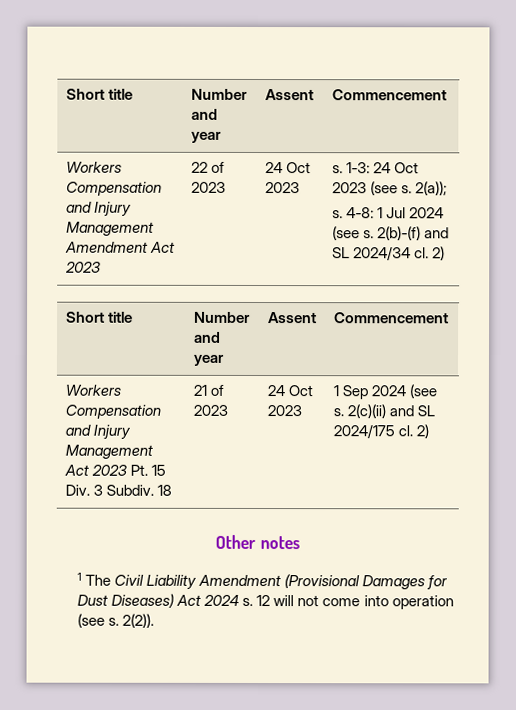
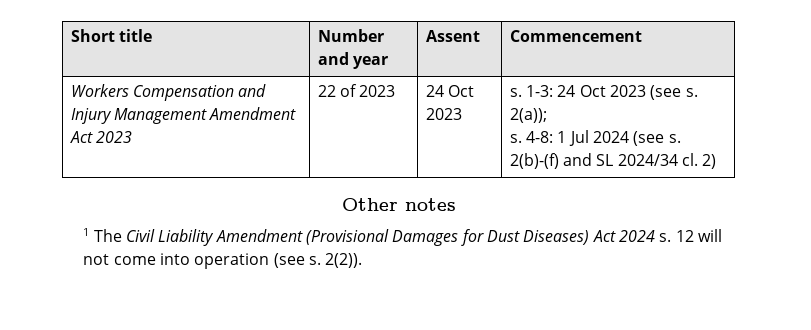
[65,311,133,323] [193,311,251,323] [193,331,221,343] [192,354,225,366] [267,312,317,324] [333,312,449,324] [64,384,121,396] [64,404,161,419] [64,424,131,440] [64,444,153,459] [63,464,166,476] [64,484,172,496] [192,384,224,396] [192,404,228,416] [266,385,313,397] [266,405,302,417] [332,384,437,400] [332,404,435,419] [332,424,429,439] // Short title | Number and year | Assent | Commencement // Workers Compensation and Injury Management Act 2023 Pt. 15 Div. 3 Subdiv. 18 | 21 of 2023 | 24 Oct 2023 | 1 Sep 2024 (see s. 2(c)(ii) and SL 2024/175 cl. 2) -> (717, 161) none

